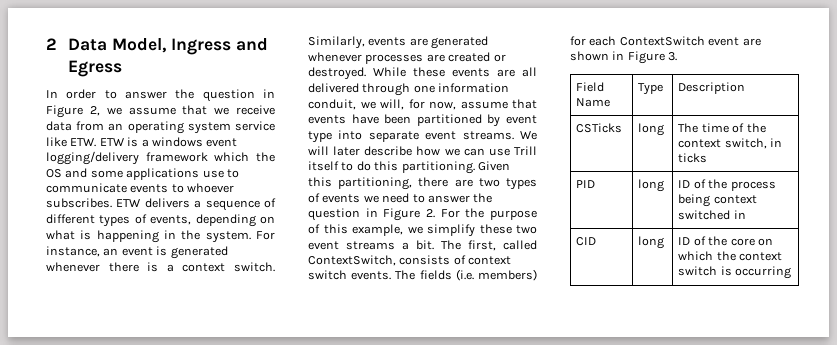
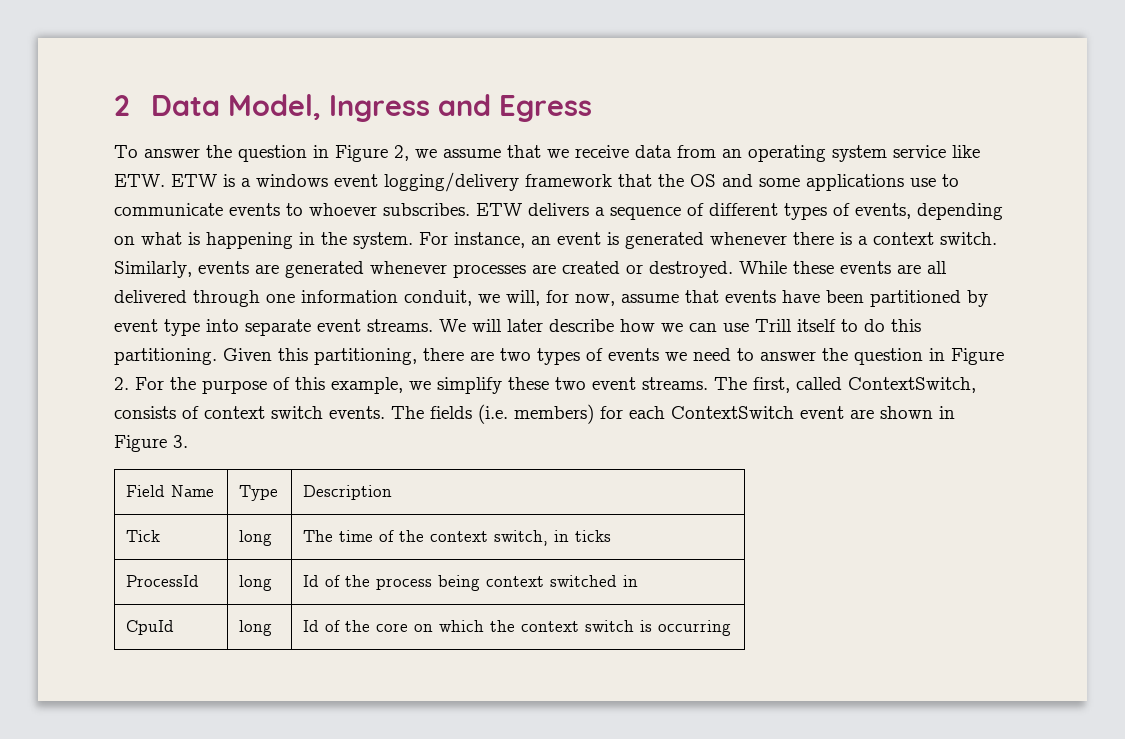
[46,89,117,99] In order to -> [114,145,138,158] To
[214,152,250,162] which -> [618,174,652,187] that
[346,240,434,250] streams a bit. -> [642,377,708,390] streams.
[576,123,623,133] CSTicks -> [126,530,161,542] Tick
[576,180,596,188] [638,179,665,192] [678,180,691,188] PID | long | ID -> [126,575,200,587] [239,575,273,591] [303,575,320,587] ProcessId | long | Id
[576,237,597,246] [638,236,665,249] [678,237,691,245] CID | long | ID -> [126,620,175,635] [239,620,273,636] [303,620,320,632] CpuId | long | Id

